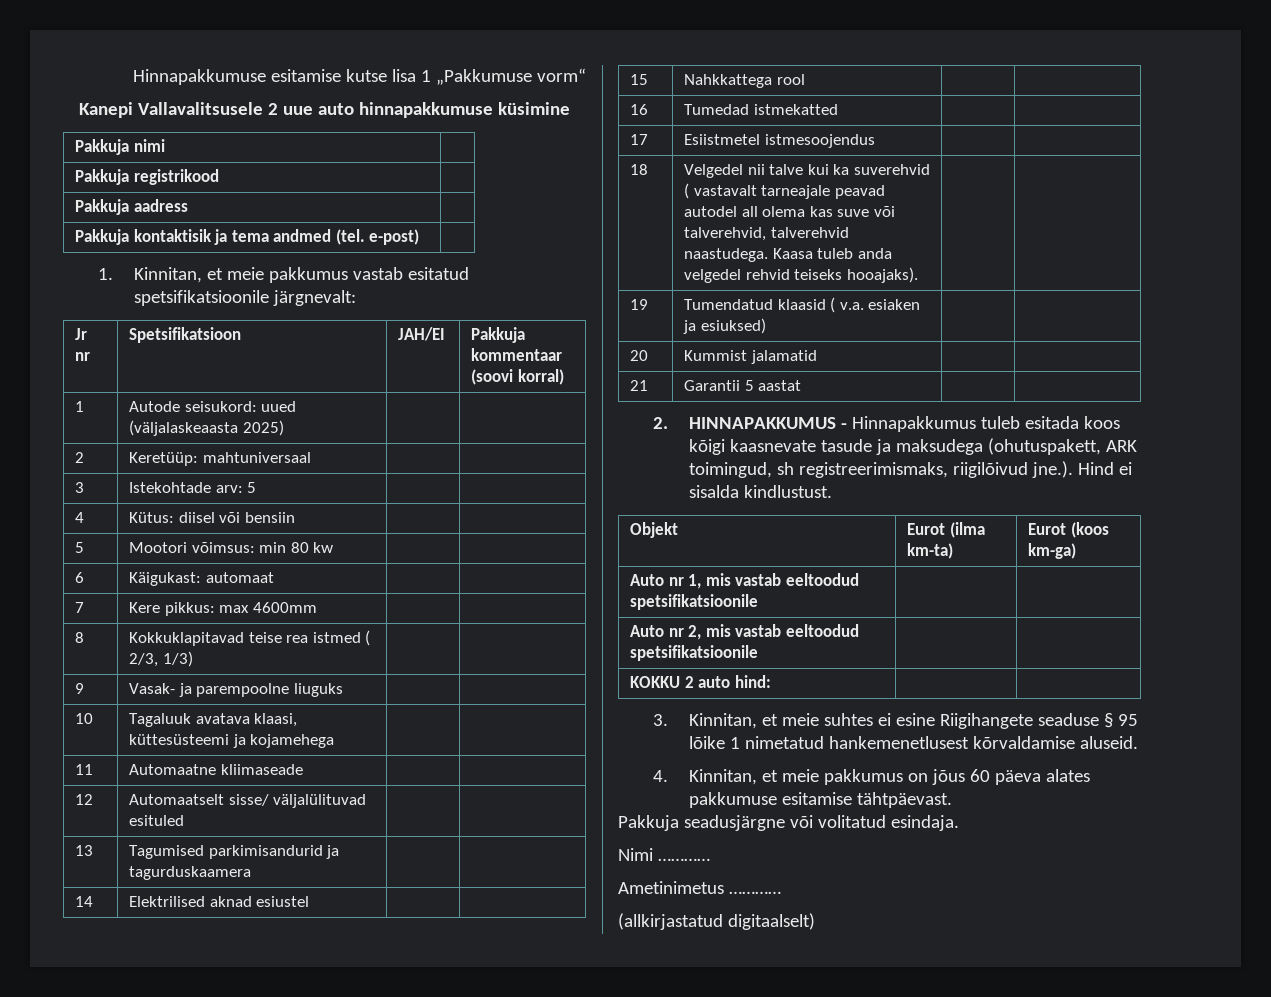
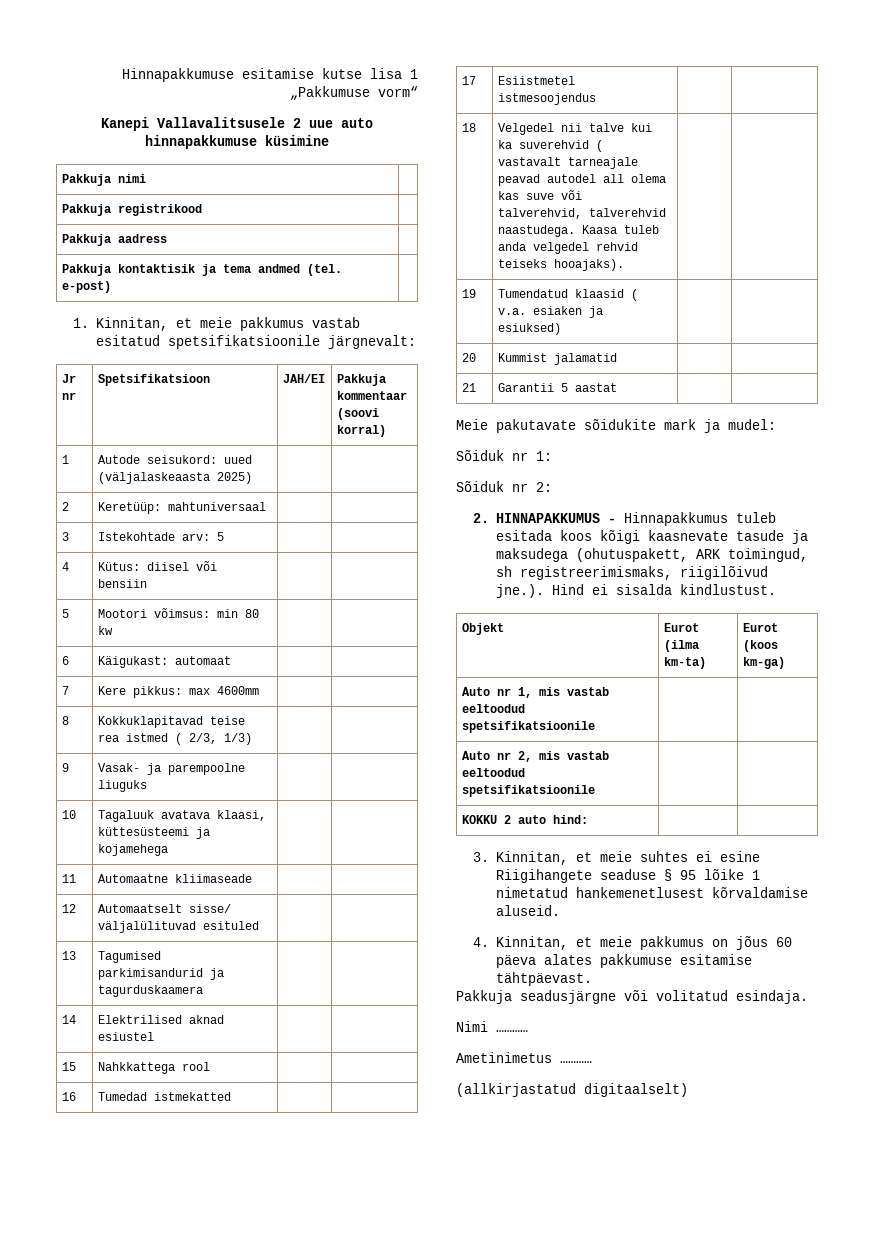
(802, 385) none -> [456,419,776,433] [456,450,552,461] [456,481,552,492] // Meie pakutavate sõidukite mark ja mudel: // Sõiduk nr 1: // Sõiduk nr 2:

